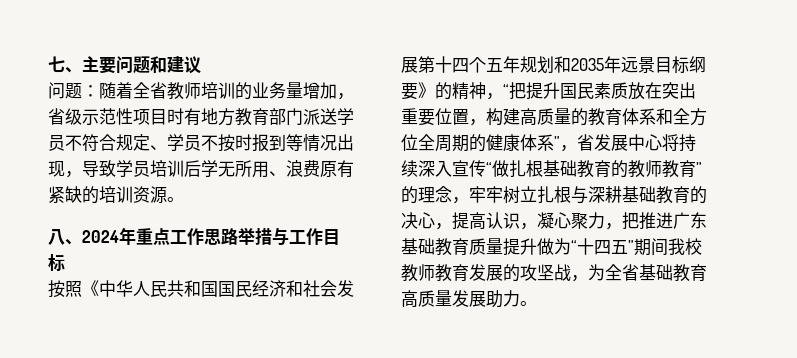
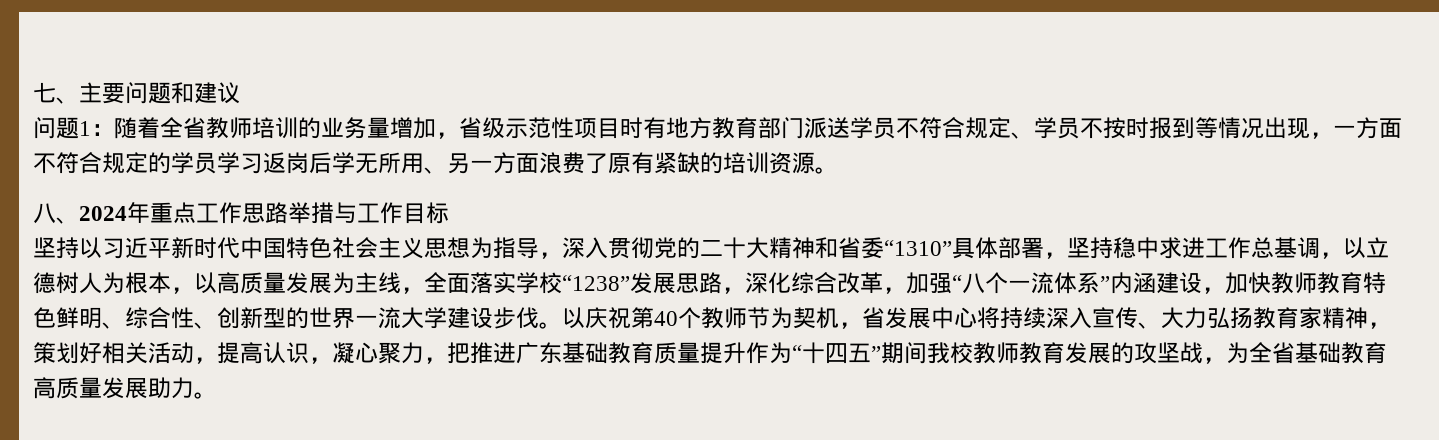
(82, 91) none -> [79,121,91,136] 1
[82,160,320,178] 导致学员培训后学无所用、浪费 -> [1333,117,1402,139] [33,152,608,174] 一方面不符合规定的学员学习返岗后学无所用、另一方面浪费了
[48,280,354,298] [401,56,706,74] [401,82,696,100] [401,108,707,126] [401,134,560,152] 按照《中华人民共和国国民经济和社会发展第十四个五年规划和2035年远景目标纲要》的精神，“把提升国民素质放在突出重要位置，构建高质量的教育体系和全方位全周期的健康体系” -> [33,237,1389,259] [33,272,1386,294] [33,307,839,329] 坚持以习近平新时代中国特色社会主义思想为指导，深入贯彻党的二十大精神和省委“1310”具体部署，坚持稳中求进工作总基调，以立德树人为根本，以高质量发展为主线，全面落实学校“1238”发展思路，深化综合改革，加强“八个一流体系”内涵建设，加快教师教育特色鲜明、综合性、创新型的世界一流大学建设步伐。以庆祝第40个教师节为契机
[486,160,702,178] [401,186,707,204] [401,212,435,229] “做扎根基础教育的教师教育”的理念，牢牢树立扎根与深耕基础教育的决心 -> [1138,307,1391,329] [33,342,194,364] 、大力弘扬教育家精神，策划好相关活动
[537,238,554,255] 做 -> [746,342,769,364] 作

